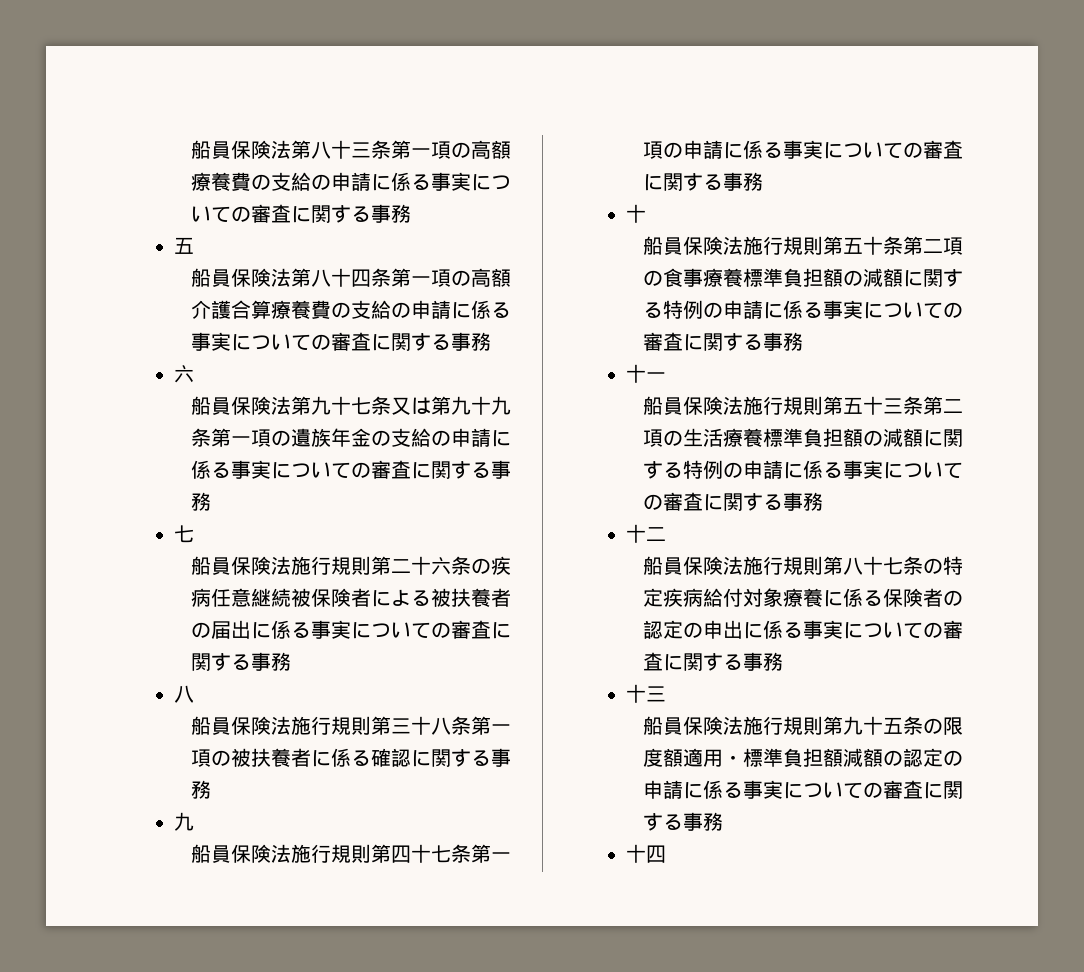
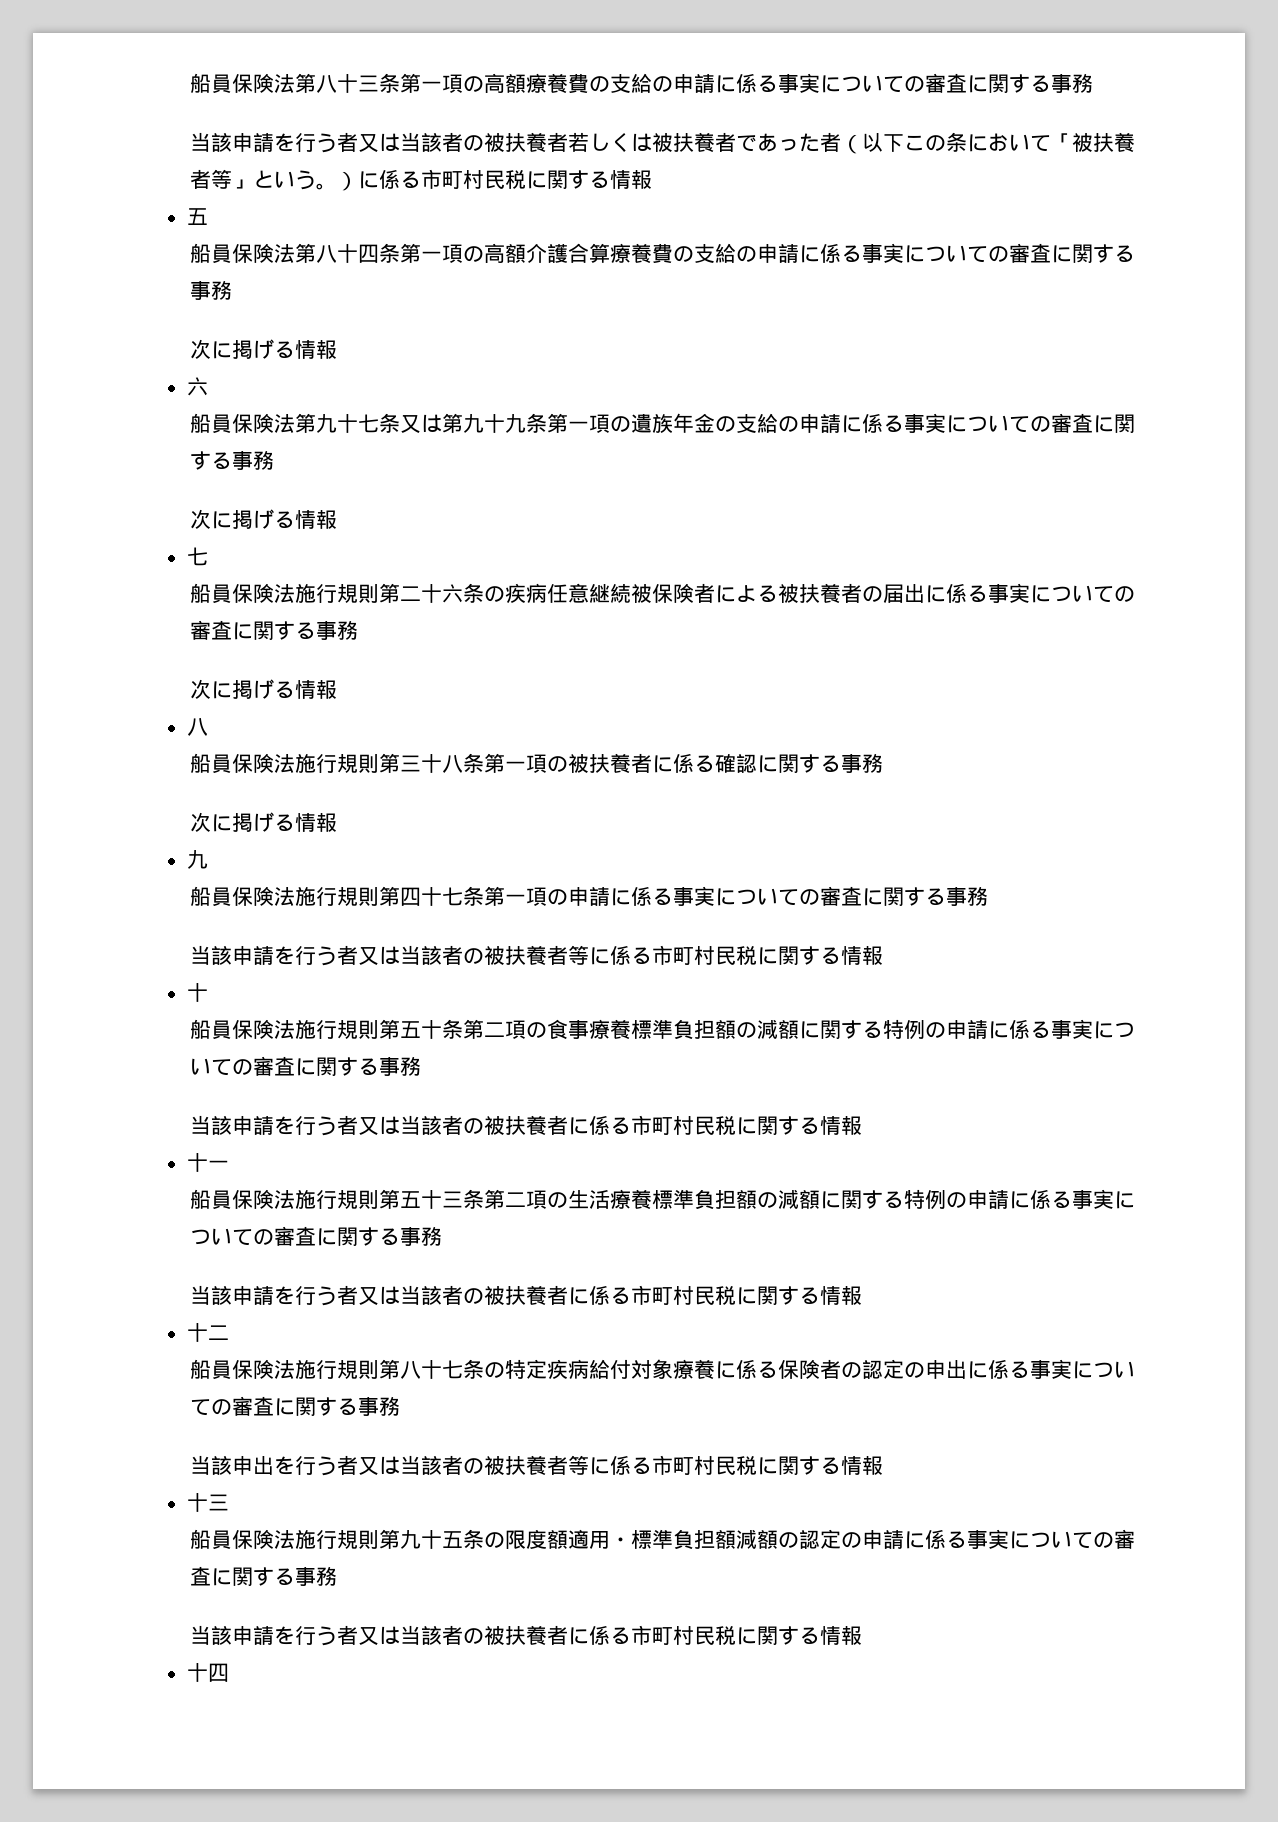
(412, 213) none -> [189,132,1135,154] [189,169,652,191] // 当該申請を行う者又は当該者の被扶養者若しくは被扶養者であった者（以下この条において「被扶養者等」という。）に係る市町村民税に関する情報
(492, 341) none -> [189,339,337,359] // 次に掲げる情報
(212, 501) none -> [189,509,337,529] // 次に掲げる情報
(292, 661) none -> [189,679,337,699] // 次に掲げる情報
(212, 789) none -> [189,812,337,832] // 次に掲げる情報
(764, 181) none -> [189,945,883,966] // 当該申請を行う者又は当該者の被扶養者等に係る市町村民税に関する情報
(804, 341) none -> [189,1115,862,1136] // 当該申請を行う者又は当該者の被扶養者に係る市町村民税に関する情報
(824, 501) none -> [189,1285,862,1306] // 当該申請を行う者又は当該者の被扶養者に係る市町村民税に関する情報
(784, 661) none -> [189,1455,883,1476] // 当該申出を行う者又は当該者の被扶養者等に係る市町村民税に関する情報
(724, 821) none -> [189,1625,862,1646] // 当該申請を行う者又は当該者の被扶養者に係る市町村民税に関する情報

